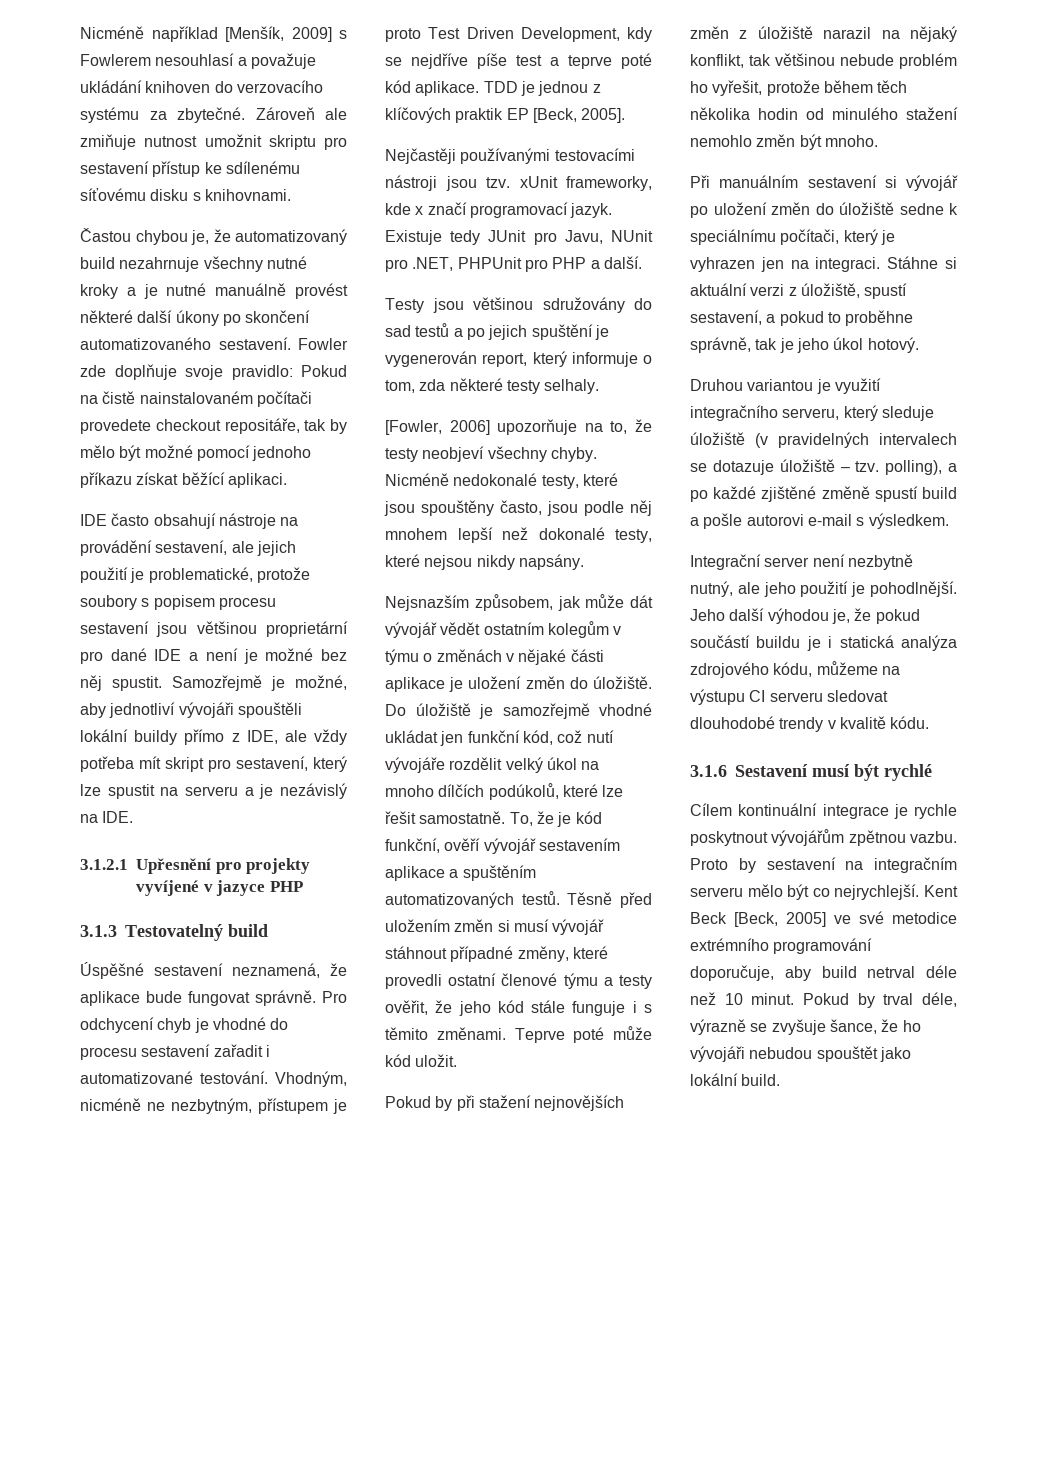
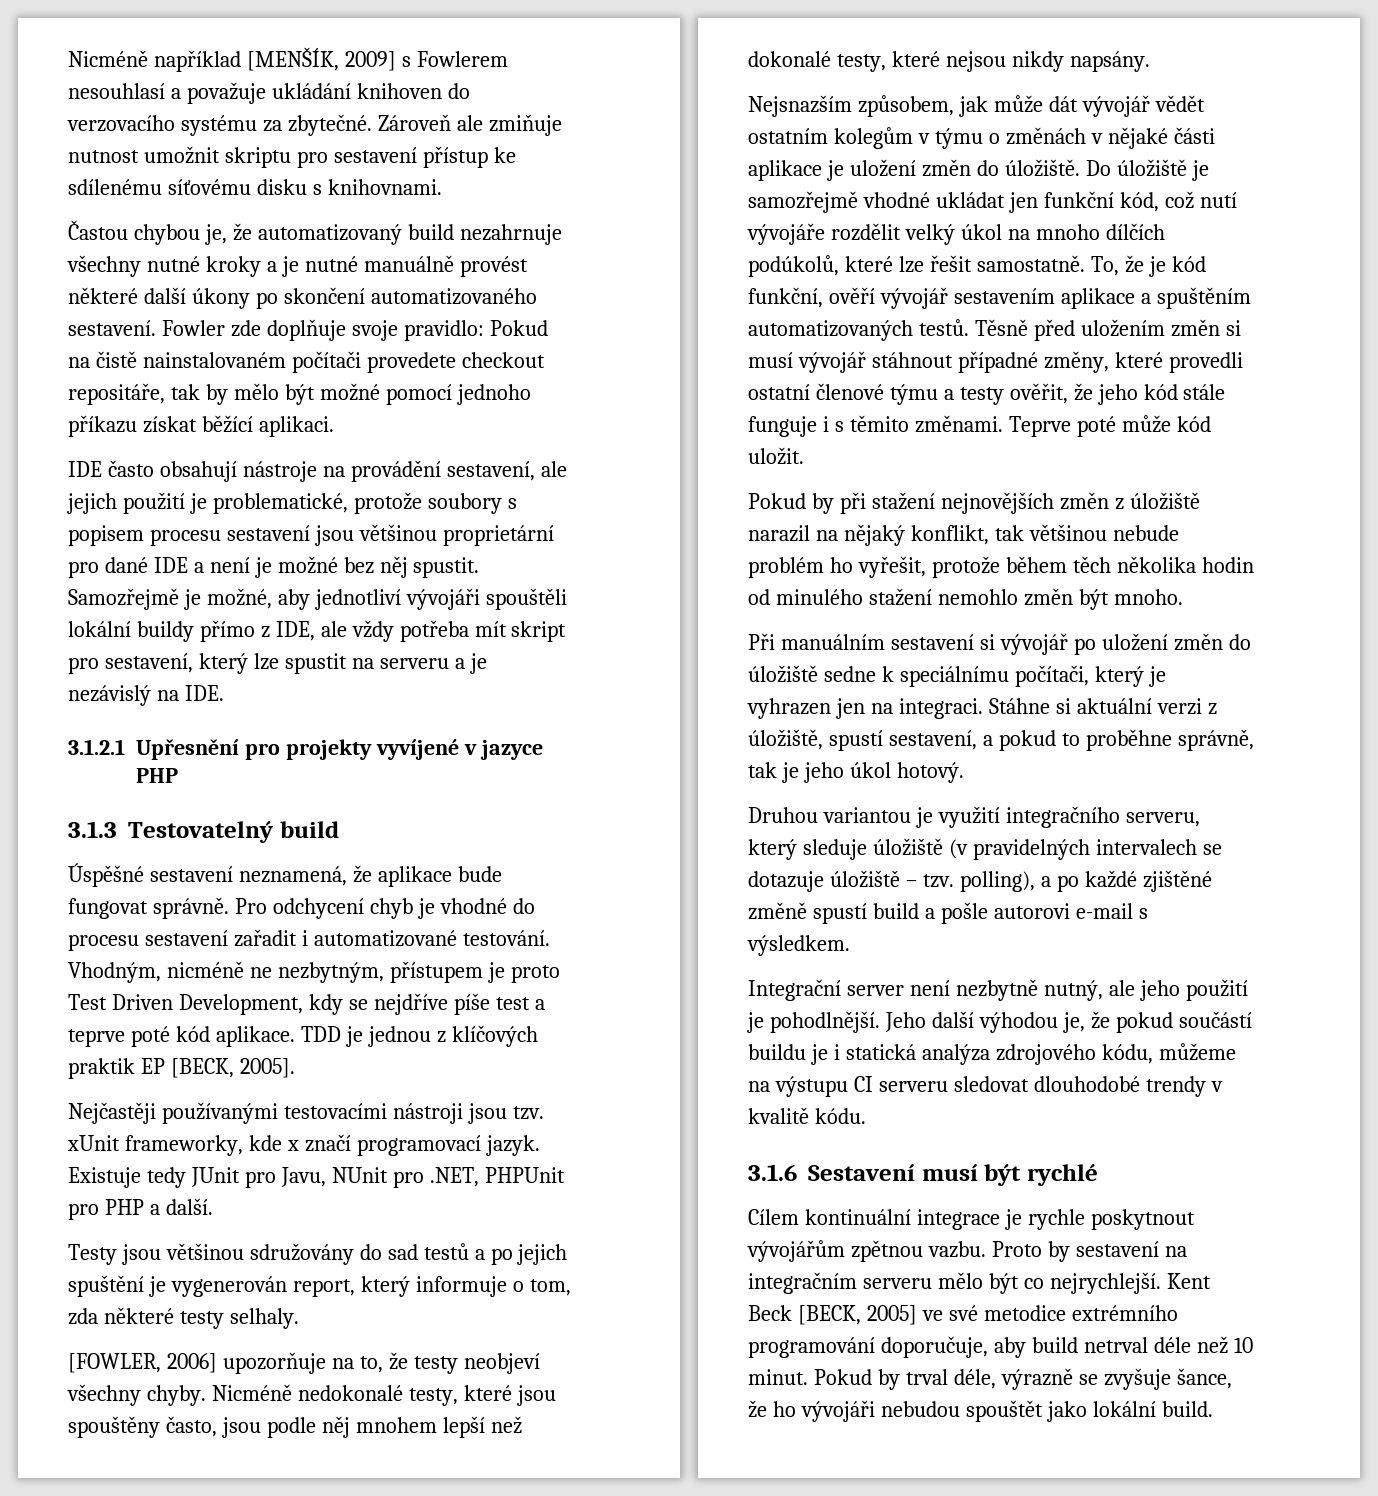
[225,26,284,42] [Menšík, -> [246,47,339,71] [MENŠÍK,
[532,108,577,123] [Beck, -> [170,1058,234,1078] [BECK,
[385,420,442,435] [Fowler, -> [68,1353,161,1373] [FOWLER,
[734,912,778,927] [Beck, -> [797,1305,861,1325] [BECK,

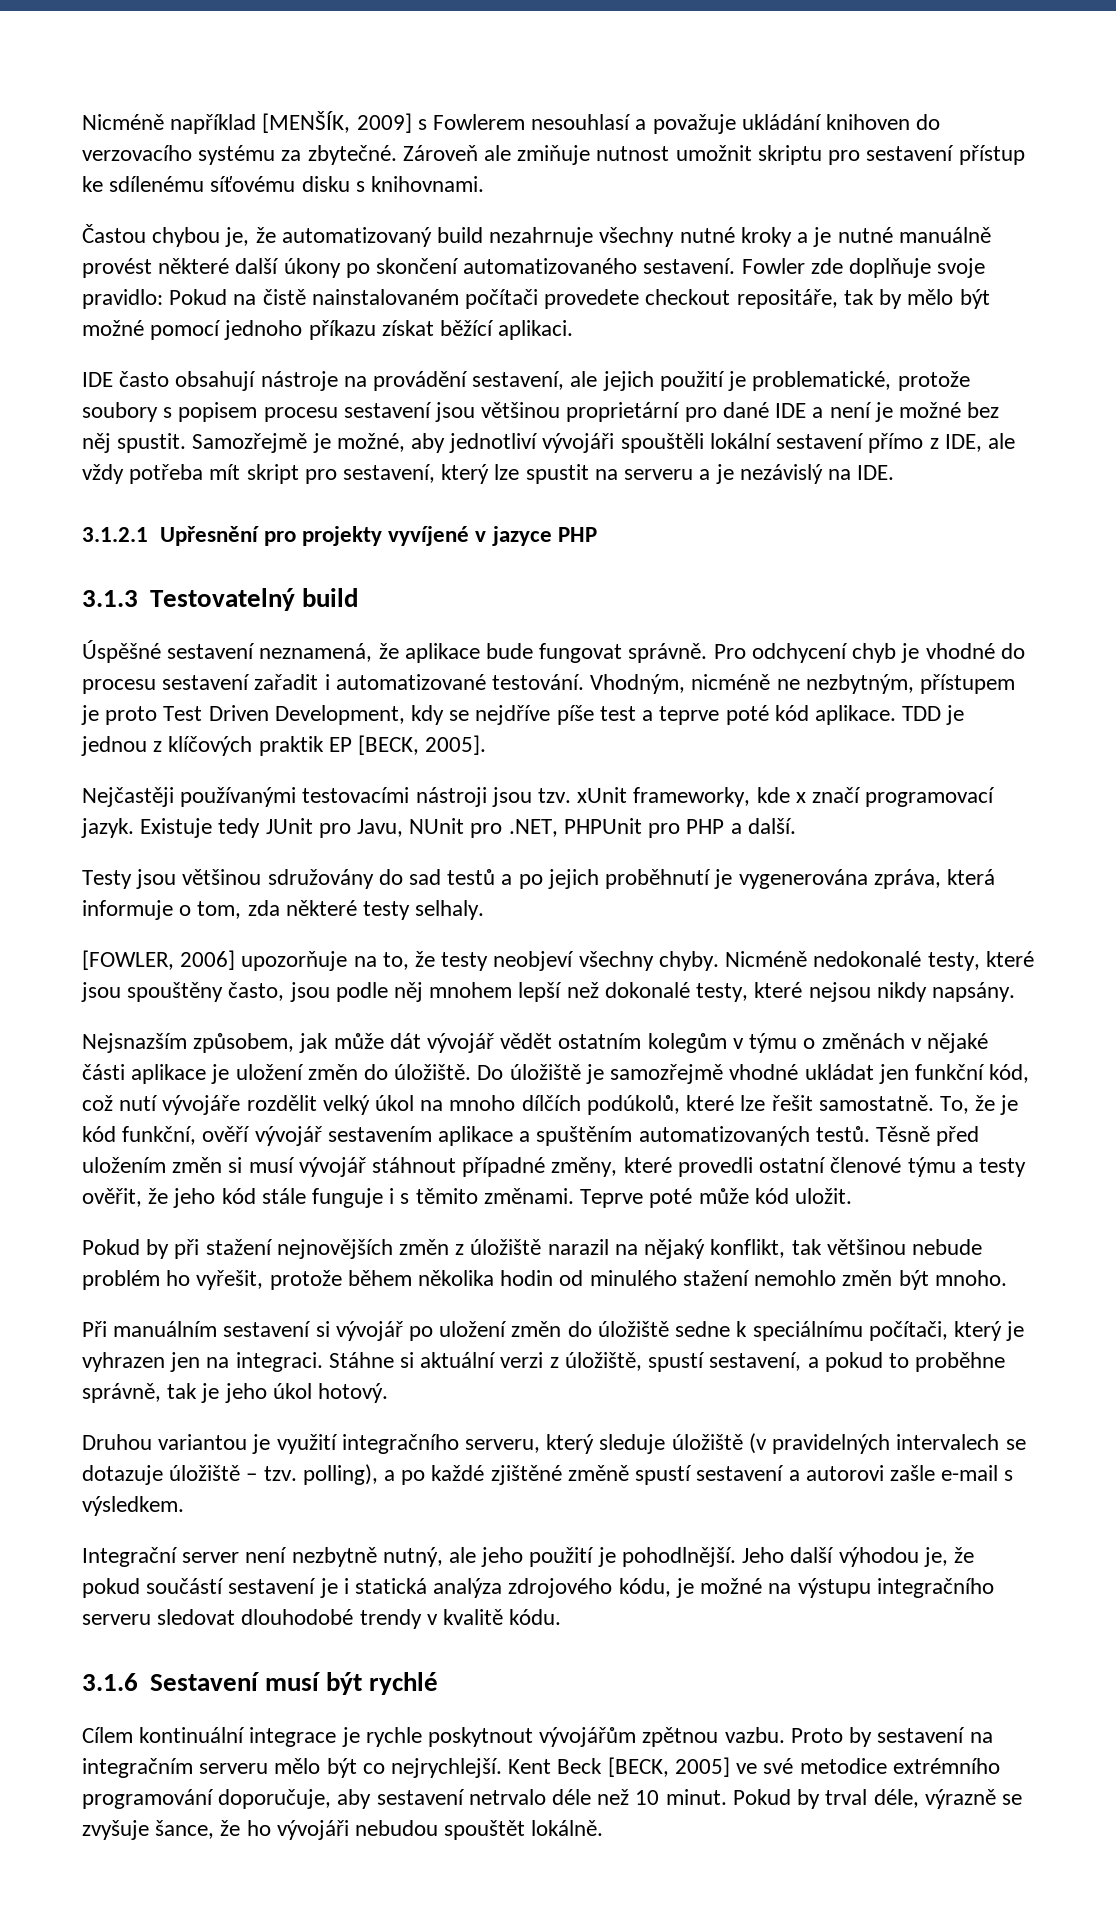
[136,621,194,642] buildy -> [776,433,865,449] sestavení
[68,1275,410,1297] spuštění je vygenerován report, který -> [605,869,995,889] proběhnutí je vygenerována zpráva, která
[1072,556,1111,573] těch -> (412, 1278) none
[872,902,1070,924] build a pošle autorovi -> [696,1465,935,1481] sestavení a autorovi zašle
[748,1044,806,1060] buildu -> [228,1578,317,1594] sestavení
[1158,1043,1236,1061] můžeme -> [675,1578,763,1598] je možné
[853,1076,873,1092] CI -> [876,1578,994,1598] integračního
[1031,1337,1148,1353] build netrval -> [376,1789,546,1805] sestavení netrvalo
[1046,1401,1213,1422] jako lokální build. -> [531,1820,604,1836] lokálně.

